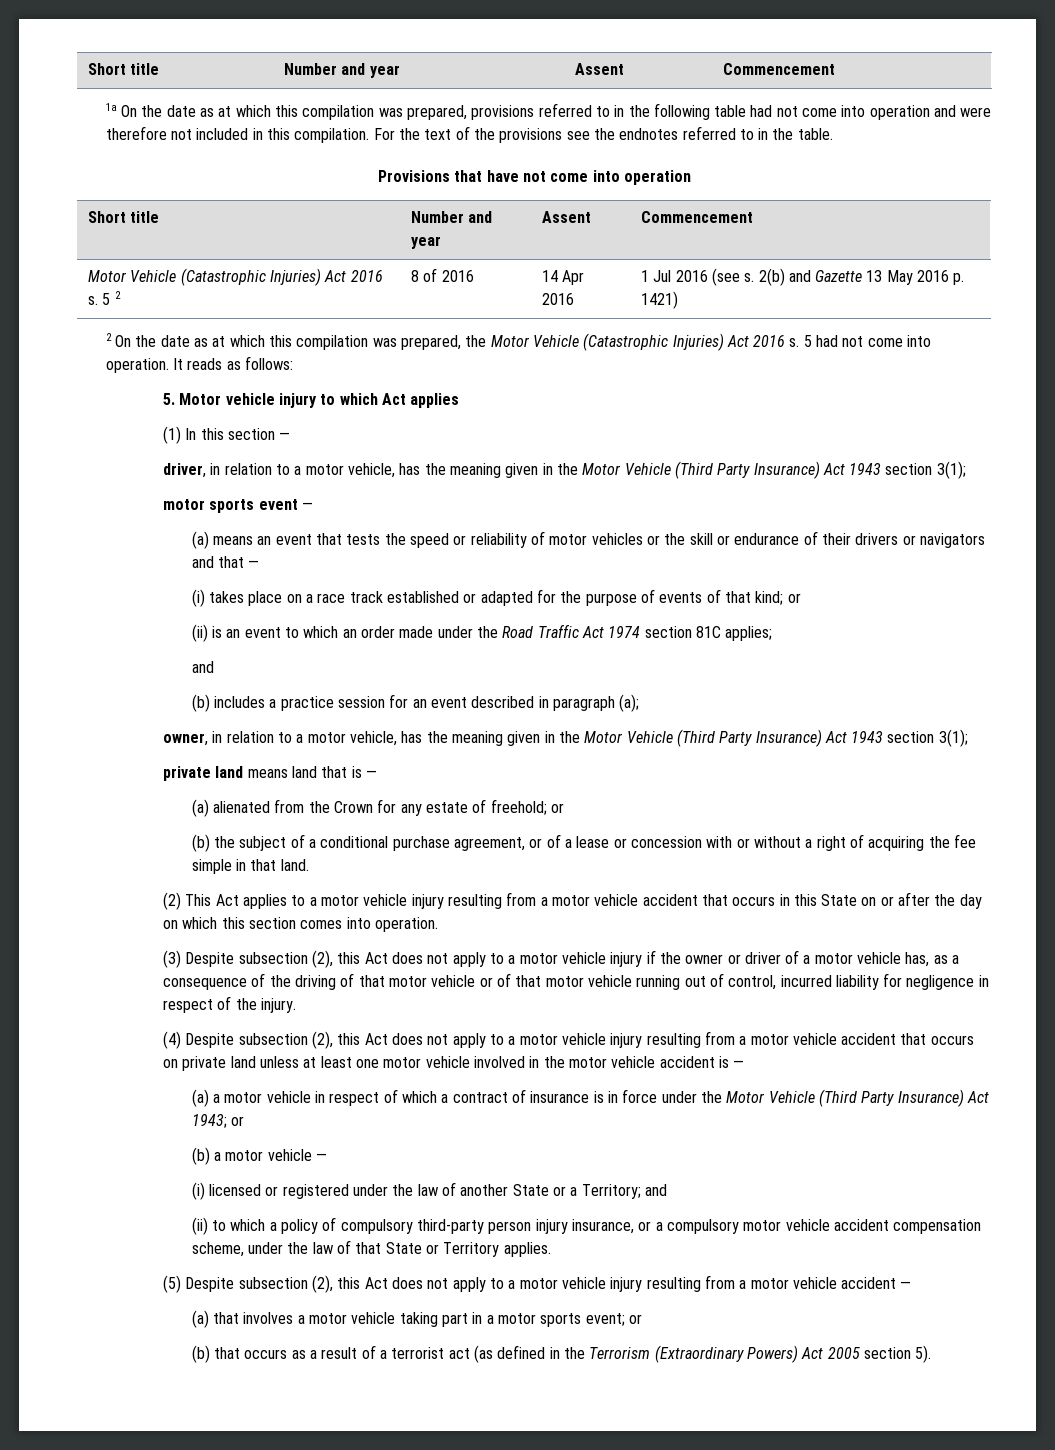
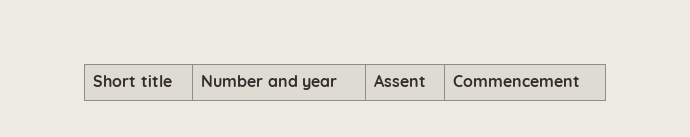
[87,63,160,75] [283,63,400,78] [574,63,624,75] [722,63,835,75] [105,103,992,120] [105,126,833,143] [378,170,691,185] [87,211,160,223] [410,211,493,223] [410,236,441,249] [541,211,591,223] [640,211,753,223] [87,268,383,286] [87,291,121,305] [410,268,474,282] [541,270,585,285] [541,293,574,305] [640,268,965,286] [640,291,678,309] [105,333,932,351] [105,356,293,373] [163,393,460,408] [163,426,291,444] [163,461,966,479] [163,499,314,513] [191,531,985,549] [191,556,260,568] [191,589,801,607] [191,624,773,642] [191,661,214,673] [191,694,640,712] [163,729,968,747] [163,766,378,781] [191,799,564,817] [191,834,976,852] [191,859,309,874] [163,892,982,910] [163,917,439,932] [163,950,960,968] [163,973,989,990] [163,996,297,1013] [163,1031,974,1049] [163,1056,745,1071] [191,1089,989,1107] [191,1114,245,1128] [191,1147,328,1165] [191,1182,667,1200] [191,1217,982,1235] [191,1240,551,1257] [163,1275,912,1293] [191,1310,642,1328] [191,1345,932,1363] Short title | Number and year | Assent | Commencement // 1a On the date as at which this compilation was prepared, provisions referred to in the following table had not come into operation and were therefore not included in this compilation. For the text of the provisions see the endnotes referred to in the table. // Provisions that have not come into operation // Short title | Number and year | Assent | Commencement // Motor Vehicle (Catastrophic Injuries) Act 2016 s. 5 2 | 8 of 2016 | 14 Apr 2016 | 1 Jul 2016 (see s. 2(b) and Gazette 13 May 2016 p. 1421) // 2 On the date as at which this compilation was prepared, the Motor Vehicle (Catastrophic Injuries) Act 2016 s. 5 had not come into operation. It reads as follows: // 5. Motor vehicle injury to which Act applies // (1) In this section — // driver, in relation to a motor vehicle, has the meaning given in the Motor Vehicle (Third Party Insurance) Act 1943 section 3(1); // motor sports event — // (a) means an event that tests the speed or reliability of motor vehicles or the skill or endurance of their drivers or navigators and that — // (i) takes place on a race track established or adapted for the purpose of events of that kind; or // (ii) is an event to which an order made under the Road Traffic Act 1974 section 81C applies; // and // (b) includes a practice session for an event described in paragraph (a); // owner, in relation to a motor vehicle, has the meaning given in the Motor Vehicle (Third Party Insurance) Act 1943 section 3(1); // private land means land that is — // (a) alienated from the Crown for any estate of freehold; or // (b) the subject of a conditional purchase agreement, or of a lease or concession with or without a right of acquiring the fee simple in that land. // (2) This Act applies to a motor vehicle injury resulting from a motor vehicle accident that occurs in this State on or after the day on which this section comes into operation. // (3) Despite subsection (2), this Act does not apply to a motor vehicle injury if the owner or driver of a motor vehicle has, as a consequence of the driving of that motor vehicle or of that motor vehicle running out of control, incurred liability for negligence in respect of the injury. // (4) Despite subsection (2), this Act does not apply to a motor vehicle injury resulting from a motor vehicle accident that occurs on private land unless at least one motor vehicle involved in the motor vehicle accident is — // (a) a motor vehicle in respect of which a contract of insurance is in force under the Motor Vehicle (Third Party Insurance) Act 1943; or // (b) a motor vehicle — // (i) licensed or registered under the law of another State or a Territory; and // (ii) to which a policy of compulsory third-party person injury insurance, or a compulsory motor vehicle accident compensation scheme, under the law of that State or Territory applies. // (5) Despite subsection (2), this Act does not apply to a motor vehicle injury resulting from a motor vehicle accident — // (a) that involves a motor vehicle taking part in a motor sports event; or // (b) that occurs as a result of a terrorist act (as defined in the Terrorism (Extraordinary Powers) Act 2005 section 5). -> [93,75,172,87] [201,75,338,90] [374,74,427,87] [453,75,581,87] Short title | Number and year | Assent | Commencement

